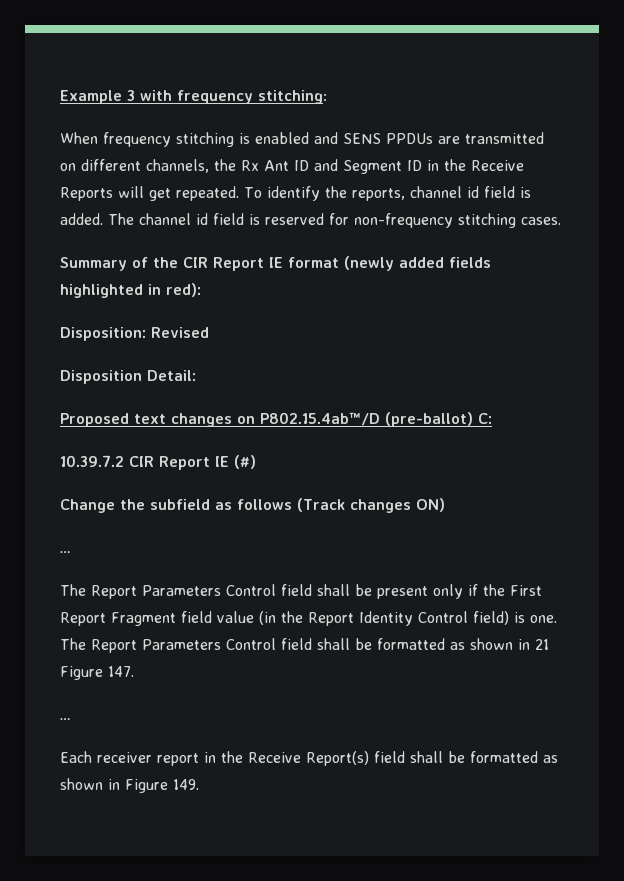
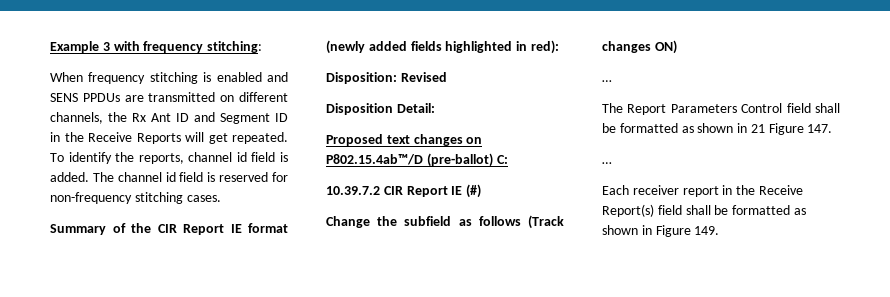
[377,584,542,599] [60,611,557,626] [60,638,372,653] present only if the First Report Fragment field value (in the Report Identity Control field) is one. The Report Parameters Control field shall be -> (616, 128) none

